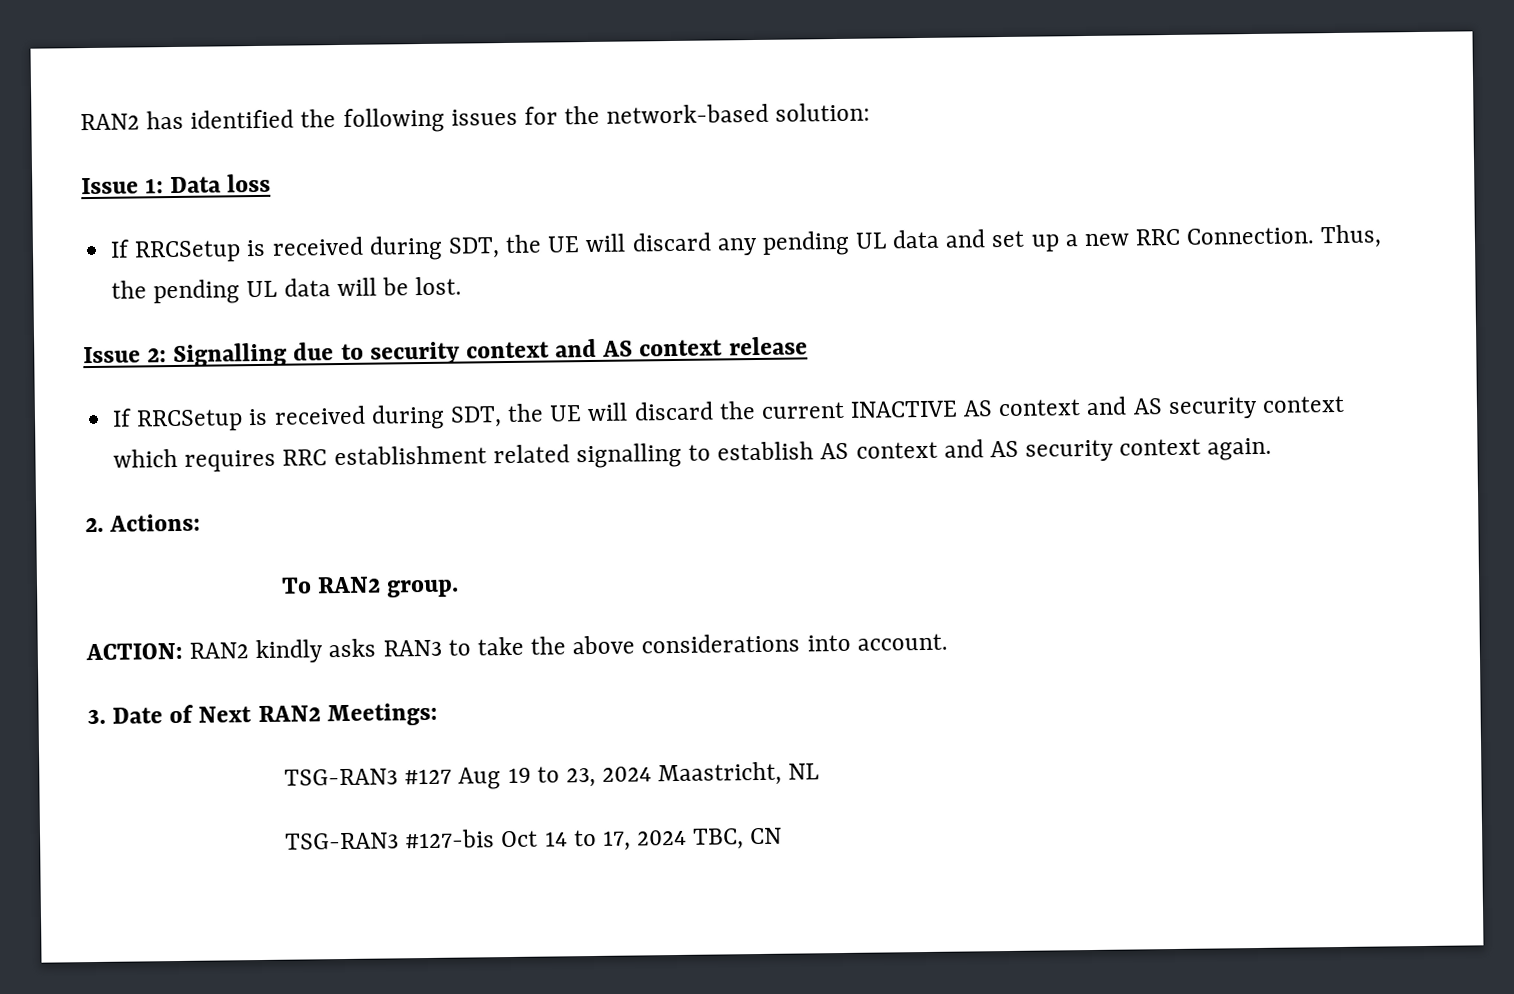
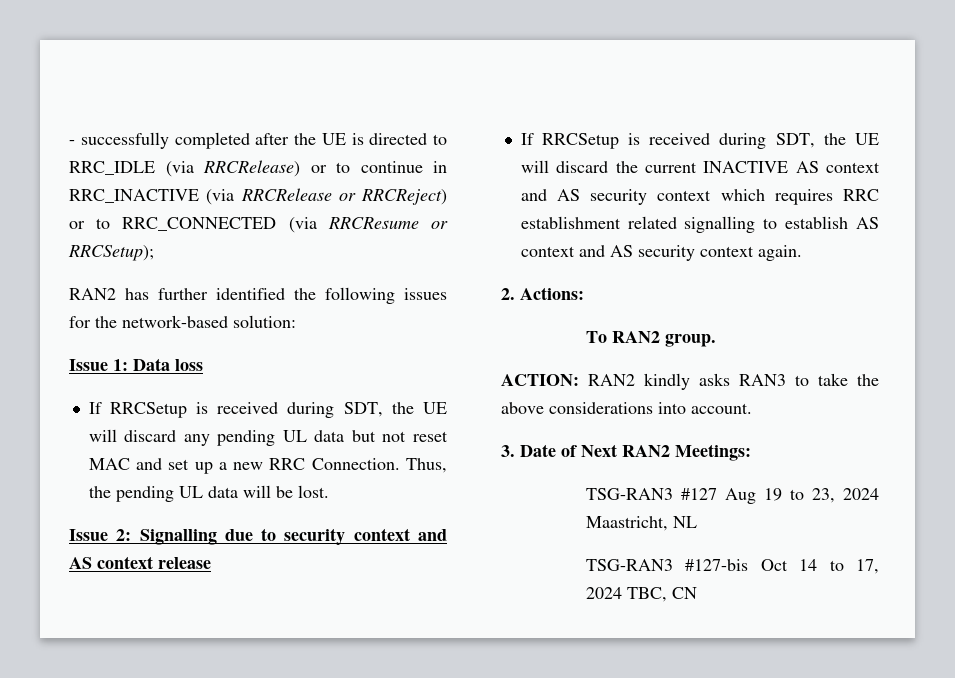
(80, 122) none -> [69,132,447,149] [69,160,447,177] [69,188,447,205] [69,217,448,233] [68,245,154,261] - successfully completed after the UE is directed to RRC_IDLE (via RRCRelease) or to continue in RRC_INACTIVE (via RRCRelease or RRCReject) or to RRC_CONNECTED (via RRCResume or RRCSetup); //
(185, 120) none -> [158,288,208,300] further
(941, 239) none -> [351,430,448,442] [88,458,130,470] but not reset MAC

